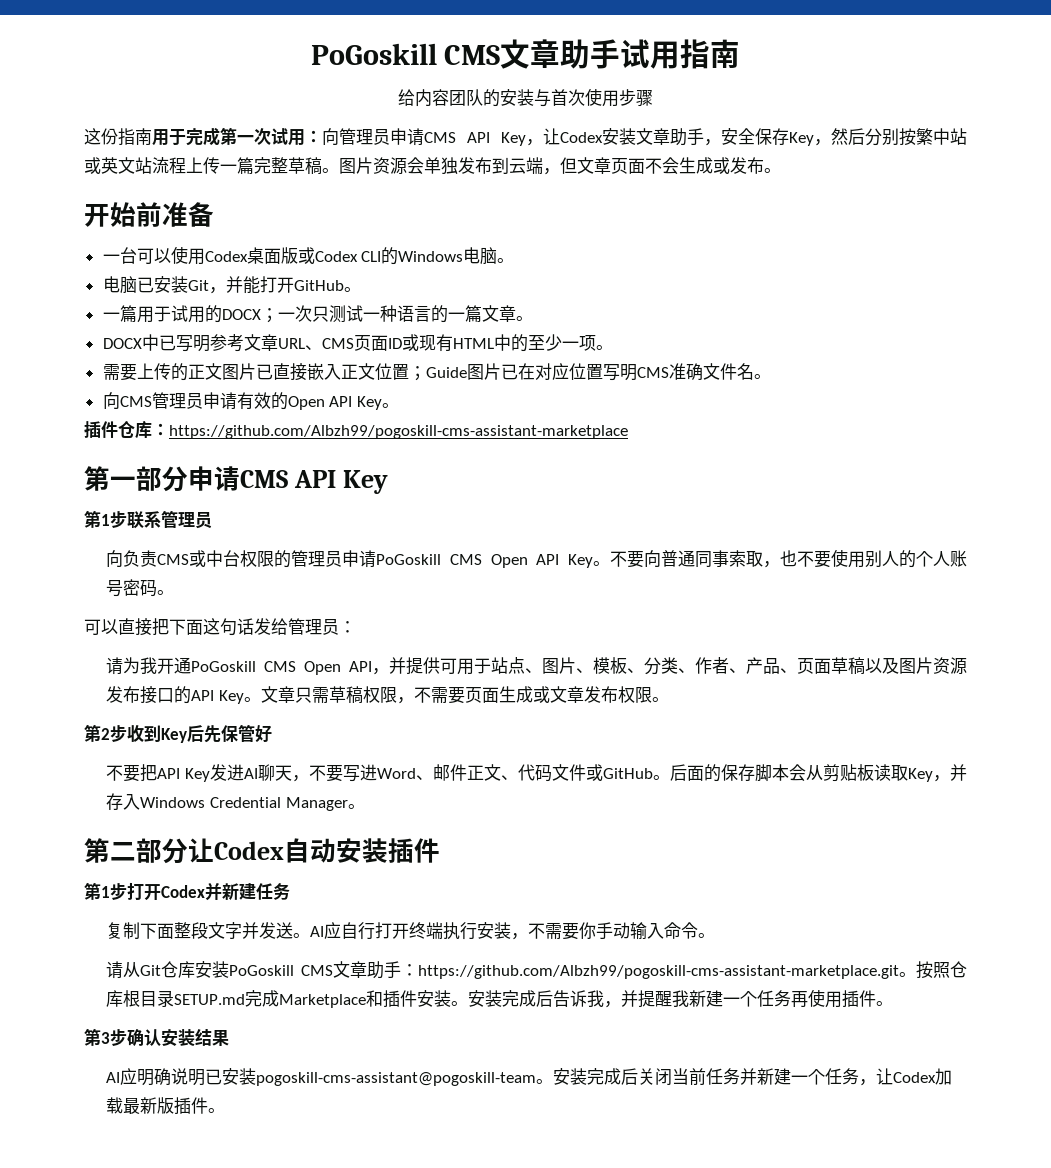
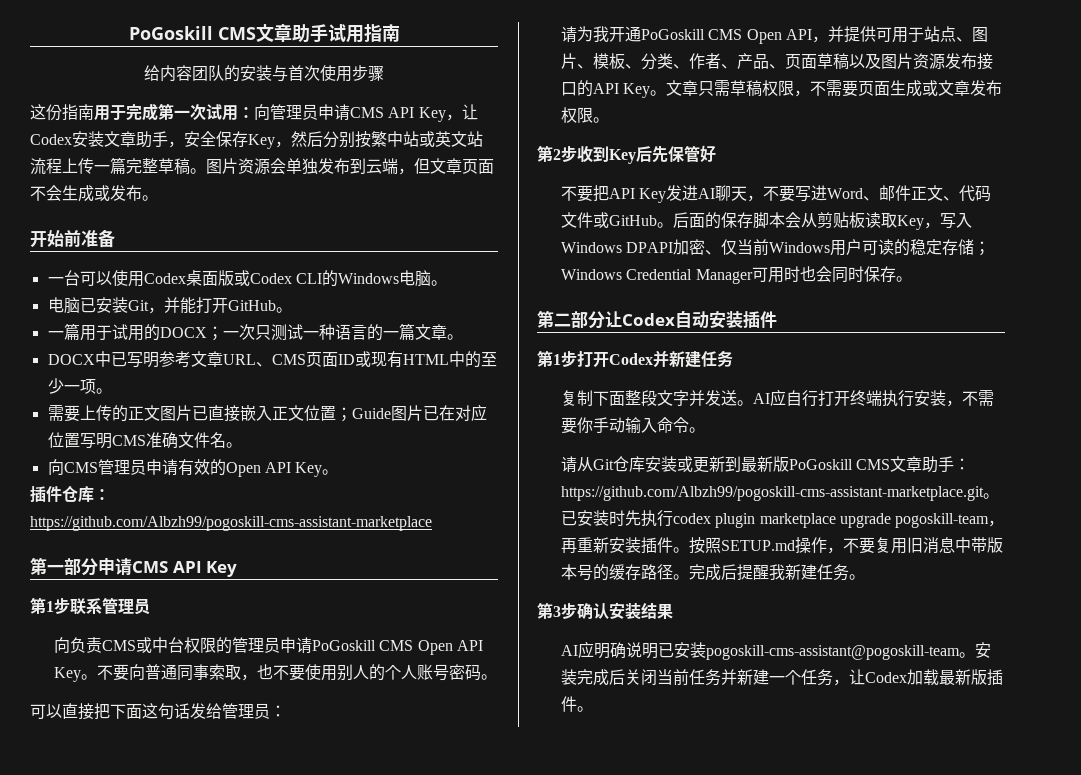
[950,764,967,781] [106,793,348,811] 并存入Windows Credential Manager -> [939,213,972,229] [560,239,991,256] [560,266,896,284] 写入Windows DPAPI加密、仅当前Windows用户可读的稳定存储；Windows Credential Manager可用时也会同时保存
(230, 969) none -> [676,456,789,473] 或更新到最新版
[916,961,967,979] [106,989,877,1008] 按照仓库根目录SETUP.md完成Marketplace和插件安装。安装完成后告诉我，并提醒我新建一个任务再使用插件 -> [560,510,1005,528] [560,537,1003,554] [560,564,849,581] 已安装时先执行codex plugin marketplace upgrade pogoskill-team，再重新安装插件。按照SETUP.md操作，不要复用旧消息中带版本号的缓存路径。完成后提醒我新建任务

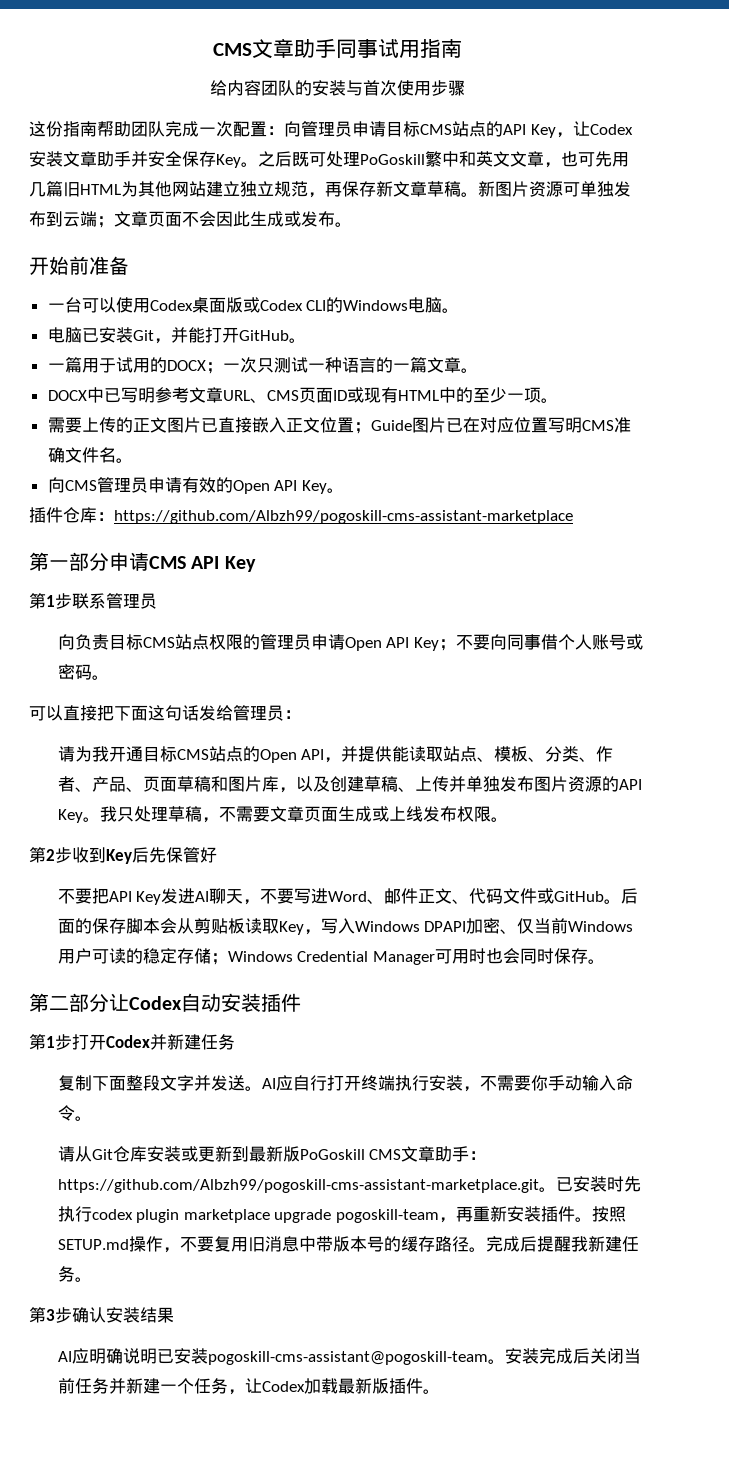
[128,24,328,43] PoGoskill CMS文章助手 -> [212,38,378,59] CMS文章助手同事
[94,103,384,121] 用于完成第一次试用：向管理员申请CMS -> [97,121,503,137] 帮助团队完成一次配置：向管理员申请目标CMS站点的
[168,141,184,148] ， -> [131,151,148,167] 并
[275,131,483,148] [30,157,286,175] ，然后分别按繁中站或英文站流程上传一篇完整草稿。图片资源会 -> [241,151,629,168] [29,181,580,198] 。之后既可处理PoGoskill繁中和英文文章，也可先用几篇旧HTML为其他网站建立独立规范，再保存新文章草稿。新图片资源可
[398,158,430,175] ，但 -> [97,216,114,228] ；
(62, 193) none -> [216,211,250,227] 因此
[101,637,184,653] CMS或中台 -> [108,634,209,650] 目标CMS站点
[311,640,483,655] [53,664,385,682] PoGoskill CMS Open API Key。不要向普通同事索取，也不要使用别人的 -> [344,634,558,651] Open API Key；不要向同事借
(449, 672) none -> [625,634,643,650] 或
[640,29,743,40] PoGoskill CMS -> [142,746,260,762] 目标CMS站点的
[875,26,988,43] [560,53,577,69] 可用于站点、图片 -> [392,746,478,762] 能读取站点
[848,53,993,70] [560,80,859,98] 以及图片资源发布接口的API Key。文章只需草稿权限，不需要 -> [210,776,642,793] [57,806,304,823] 和图片库，以及创建草稿、上传并单独发布图片资源的API Key。我只处理草稿，不需要文章
[938,80,971,96] 文章 -> [388,806,423,822] 上线

